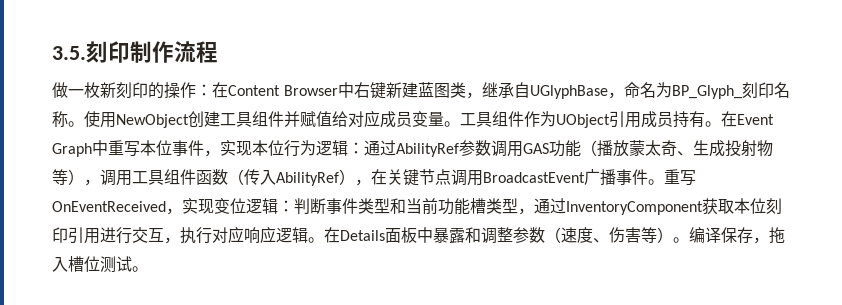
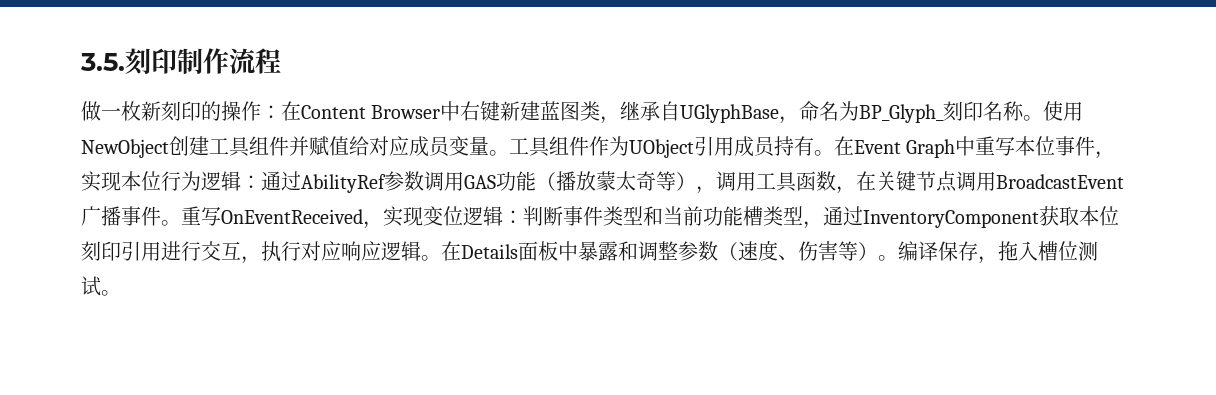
[677,140,773,157] 、生成投射物 -> (656, 181) none
[164,169,355,186] 组件函数（传入AbilityRef） -> [796,171,836,191] 函数

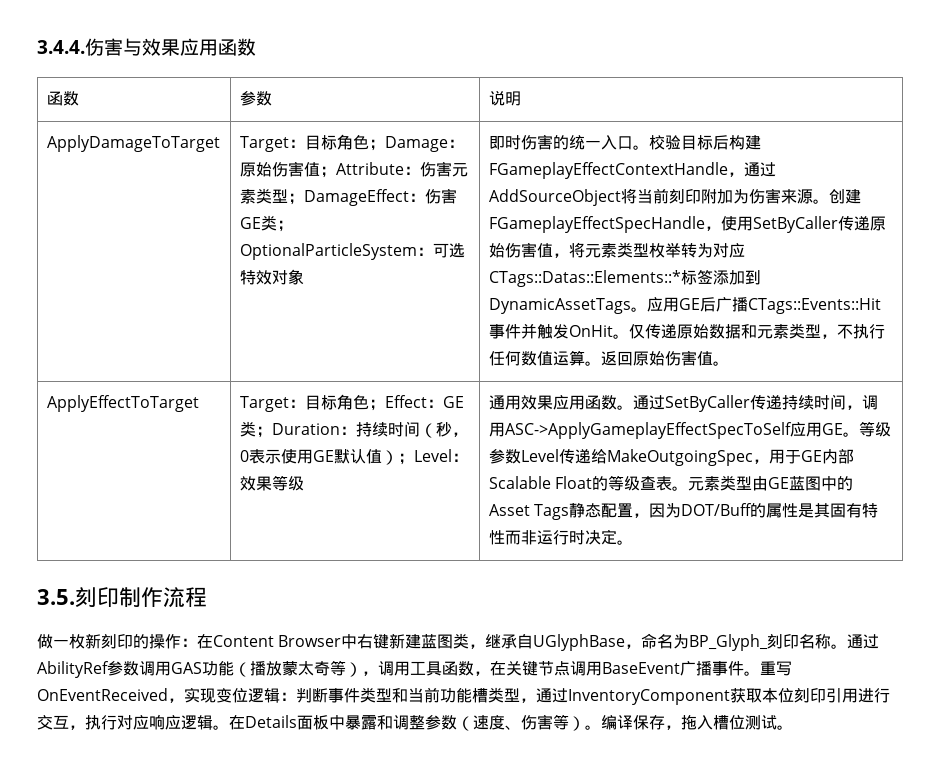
(80, 62) none -> [37,38,256,56] [46,91,79,106] [239,91,272,106] [488,90,521,106] [46,135,220,152] [239,134,464,152] [239,161,468,178] [239,188,457,206] [239,215,293,232] [239,243,465,260] [239,269,304,285] [488,134,761,150] [488,162,776,179] [488,188,861,206] [488,216,886,233] [488,242,745,258] [488,269,761,287] [488,297,881,314] [488,323,885,339] [488,350,729,366] [46,395,199,412] [239,394,464,412] [239,421,468,438] [239,449,468,465] [239,475,304,491] [488,394,878,412] [488,421,891,439] [488,448,854,466] [488,475,854,491] [488,502,879,520] [488,529,633,545] 3.4.4.伤害与效果应用函数 // 函数 | 参数 | 说明 // ApplyDamageToTarget | Target：目标角色；Damage：原始伤害值；Attribute：伤害元素类型；DamageEffect：伤害GE类；OptionalParticleSystem：可选特效对象 | 即时伤害的统一入口。校验目标后构建FGameplayEffectContextHandle，通过AddSourceObject将当前刻印附加为伤害来源。创建FGameplayEffectSpecHandle，使用SetByCaller传递原始伤害值，将元素类型枚举转为对应CTags::Datas::Elements::*标签添加到DynamicAssetTags。应用GE后广播CTags::Events::Hit事件并触发OnHit。仅传递原始数据和元素类型，不执行任何数值运算。返回原始伤害值。 // ApplyEffectToTarget | Target：目标角色；Effect：GE类；Duration：持续时间（秒，0表示使用GE默认值）；Level：效果等级 | 通用效果应用函数。通过SetByCaller传递持续时间，调用ASC->ApplyGameplayEffectSpecToSelf应用GE。等级参数Level传递给MakeOutgoingSpec，用于GE内部Scalable Float的等级查表。元素类型由GE蓝图中的Asset Tags静态配置，因为DOT/Buff的属性是其固有特性而非运行时决定。 //
[1043,101,1084,121] [81,136,1116,159] [81,171,261,192] 使用NewObject创建工具组件并赋值给对应成员变量。工具组件作为UObject引用成员持有。在Event Graph中重写本位事件，实现本位行为逻辑： -> (848, 646) none
[996,174,1124,189] BroadcastEvent -> [602,662,680,674] BaseEvent

